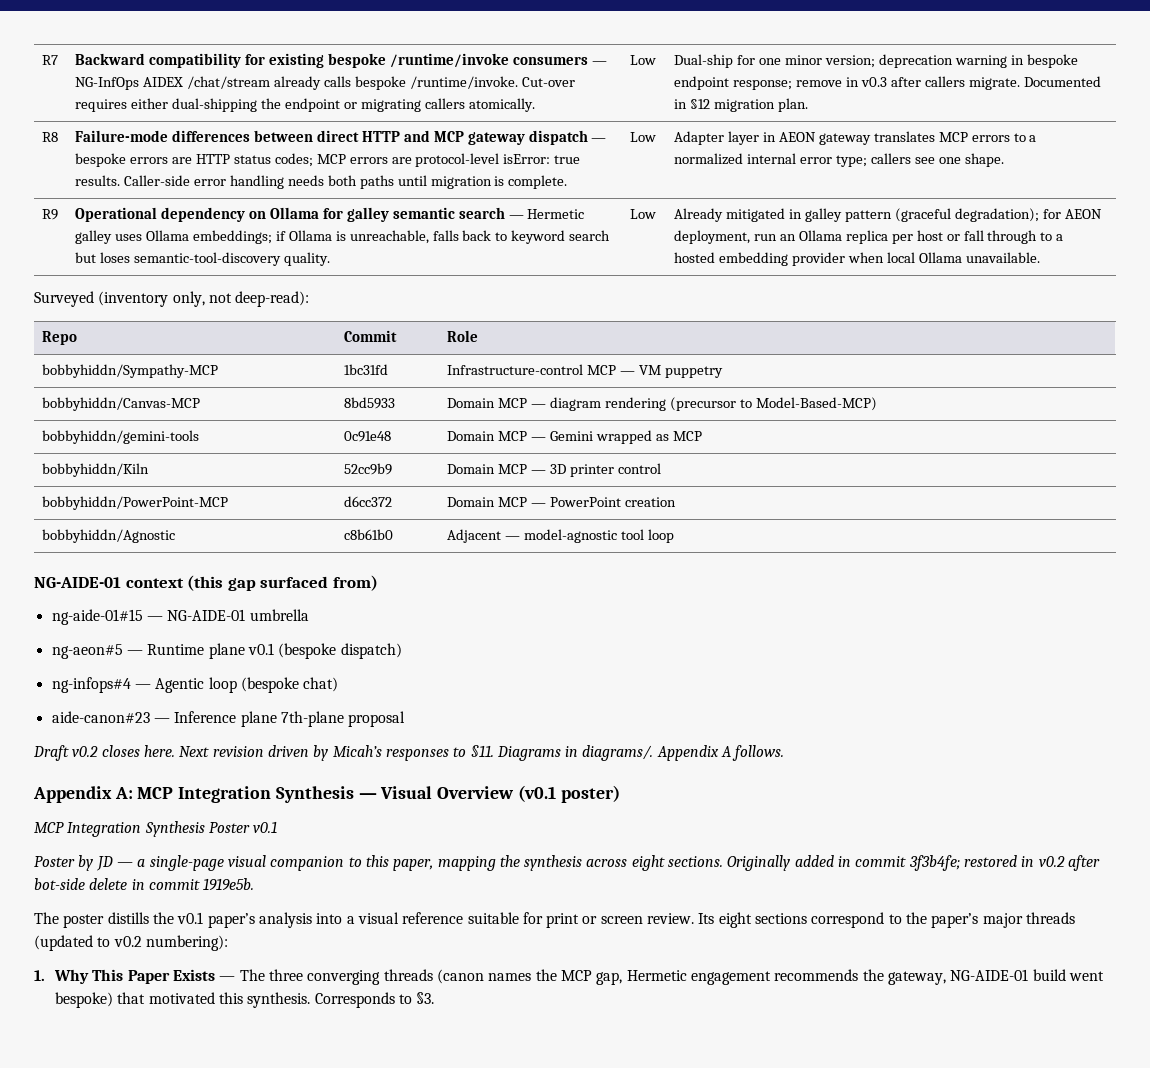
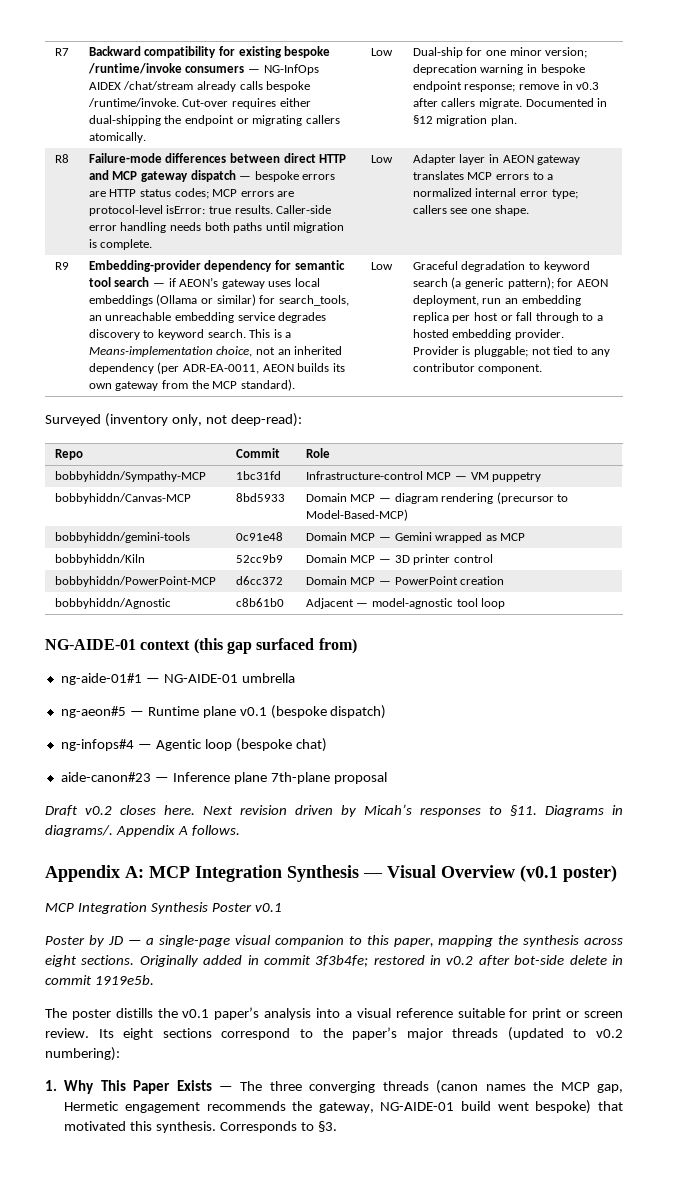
[75,207,585,222] [75,230,611,244] [75,252,330,266] [630,209,657,219] [674,208,1039,222] Operational dependency on Ollama for galley semantic search — Hermetic galley uses Ollama embeddings; if Ollama is unreachable, falls back to keyword search but loses semantic-tool-discovery quality. | Low | Already mitigated in galley pattern (graceful degradation); -> [88,260,345,272] [88,277,320,289] [88,294,349,306] [88,312,327,323] [88,329,292,340] [88,346,343,357] [88,362,345,374] [88,379,295,391] [370,262,393,270] [412,261,590,272] [412,277,554,289] Embedding-provider dependency for semantic tool search — if AEON’s gateway uses local embeddings (Ollama or similar) for search_tools, an unreachable embedding service degrades discovery to keyword search. This is a Means-implementation choice, not an inherited dependency (per ADR-EA-0011, AEON builds its own gateway from the MCP standard). | Low | Graceful degradation to keyword search (a generic pattern);
[798,230,842,241] Ollama -> [521,295,581,306] embedding
[792,252,1040,266] provider when local Ollama unavailable. -> [514,329,564,340] [412,346,611,357] [412,363,543,374] provider. Provider is pluggable; not tied to any contributor component.
[51,609,143,625] ng-aide-01#15 -> [60,673,142,685] ng-aide-01#1

